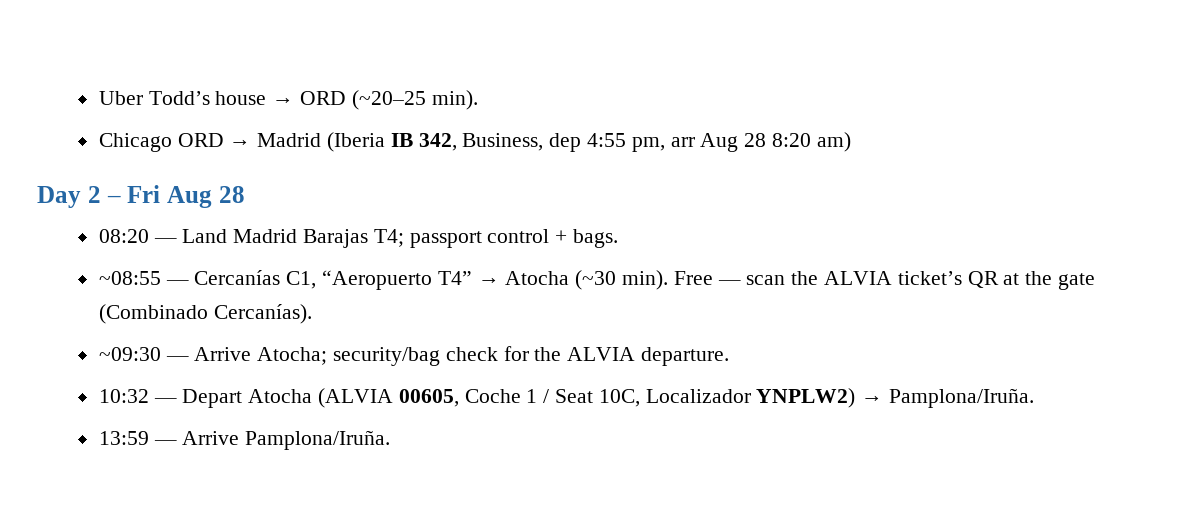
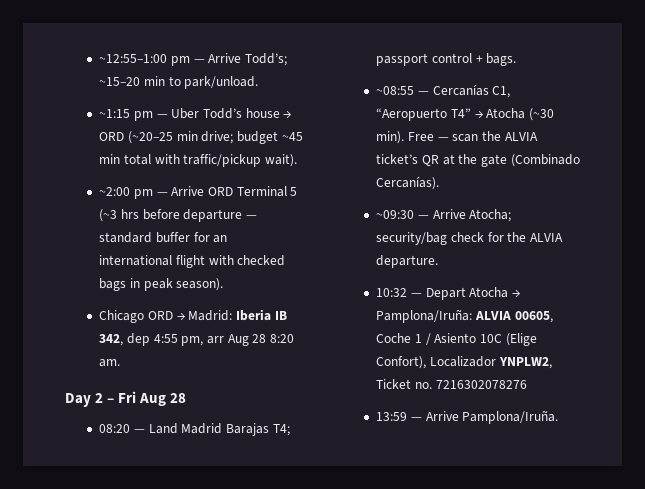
(98, 98) none -> [99,53,287,66] [99,76,259,89] [99,109,168,121] ~12:55–1:00 pm — Arrive Todd’s; ~15–20 min to park/unload. // ~1:15 pm —
[431,90,478,110] min). -> [176,131,303,144] [99,154,297,167] [99,186,298,199] [99,209,257,222] [99,232,228,243] [99,255,286,268] [99,278,224,291] min drive; budget ~45 min total with traffic/pickup wait). // ~2:00 pm — Arrive ORD Terminal 5 (~3 hrs before departure — standard buffer for an international flight with checked bags in peak season).
[257,132,386,152] Madrid (Iberia -> [188,309,271,321] Madrid: Iberia
[462,133,544,151] Business, -> (124, 340) none
[816,132,851,152] am) -> [99,359,121,367] am.
[318,388,394,408] (ALVIA -> [511,289,520,298] [376,309,511,323] → Pamplona/Iruña: ALVIA
[555,388,1035,408] Seat 10C, Localizador YNPLW2) → Pamplona/Iruña. -> [434,333,537,346] [376,356,552,369] [376,379,527,389] Asiento 10C (Elige Confort), Localizador YNPLW2, Ticket no. 7216302078276

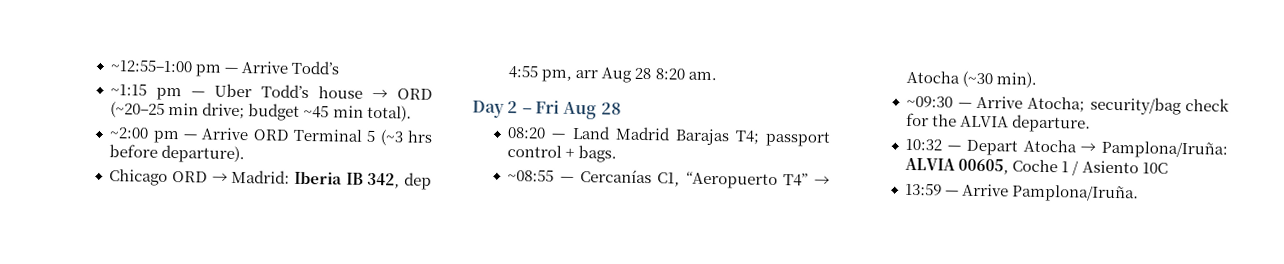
[244,53,287,66] [99,76,259,89] Todd’s; ~15–20 min to park/unload. -> [291,60,341,75] Todd’s
[123,154,297,167] total with traffic/pickup wait). -> [366,104,412,122] total).
[183,209,257,222] [99,232,228,243] [99,255,286,268] [99,278,224,291] departure — standard buffer for an international flight with checked bags in peak season). -> [161,144,246,164] departure).
[407,131,538,142] [376,154,580,167] [376,176,440,190] Free — scan the ALVIA ticket’s QR at the gate (Combinado Cercanías). -> (1038, 79) none
[505,333,537,346] [376,356,552,369] [376,379,527,389] (Elige Confort), Localizador YNPLW2, Ticket no. 7216302078276 -> (1168, 168) none

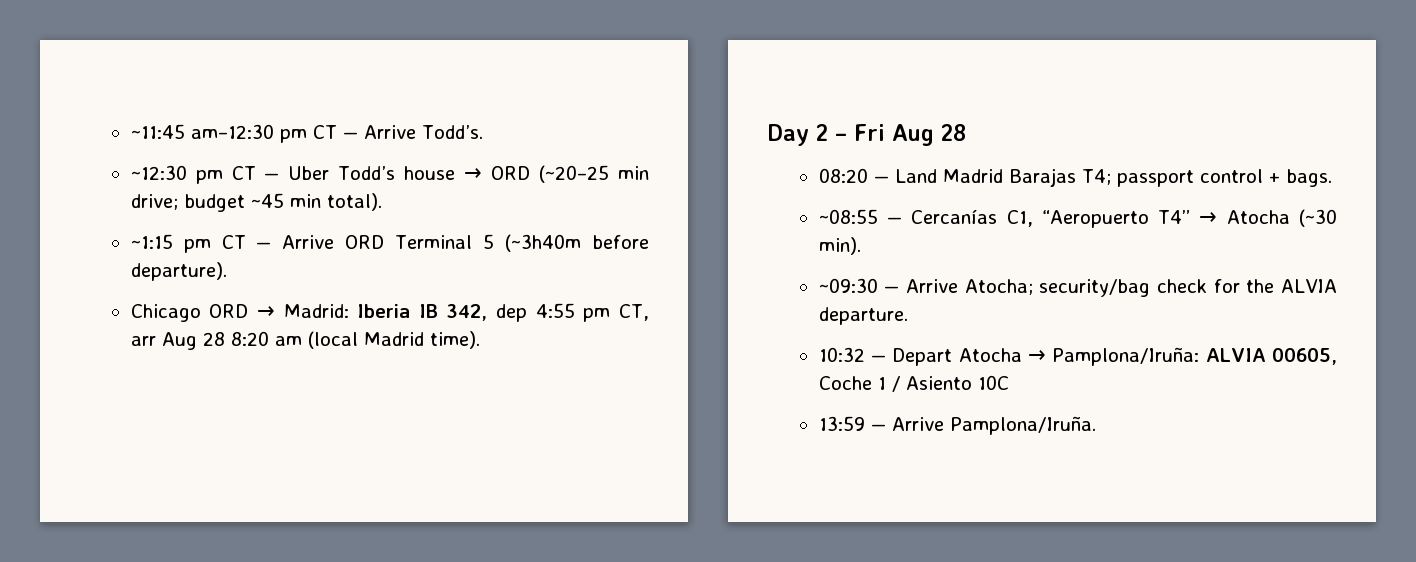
[110,59,341,77] [110,83,183,101] ~12:55–1:00 pm — Arrive Todd’s // ~1:15 pm -> [130,124,483,143] [130,165,256,184] ~11:45 am–12:30 pm CT — Arrive Todd’s. // ~12:30 pm CT
[109,127,179,144] ~2:00 pm -> [130,234,246,253] ~1:15 pm CT
[379,129,432,146] (~3 hrs -> [505,234,582,252] (~3h40m
[541,69,573,82] pm, -> [583,304,649,322] pm CT,
[687,71,717,81] am. -> [274,331,480,349] am (local Madrid time).

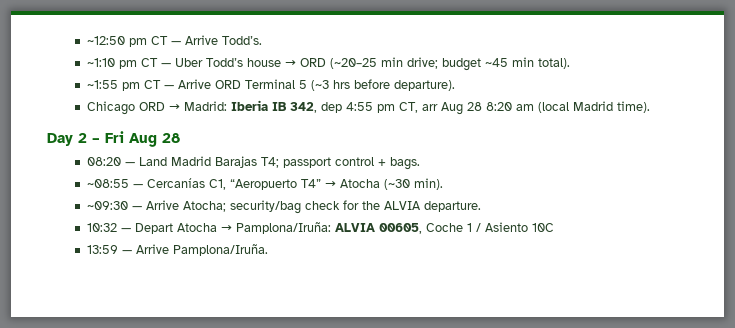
[130,124,274,139] ~11:45 am–12:30 -> [86,36,125,45] ~12:50
[130,165,187,180] ~12:30 -> [86,58,115,67] ~1:10
[130,234,173,249] ~1:15 -> [86,80,118,89] ~1:55
[505,234,582,252] (~3h40m -> [310,80,350,91] (~3 hrs

